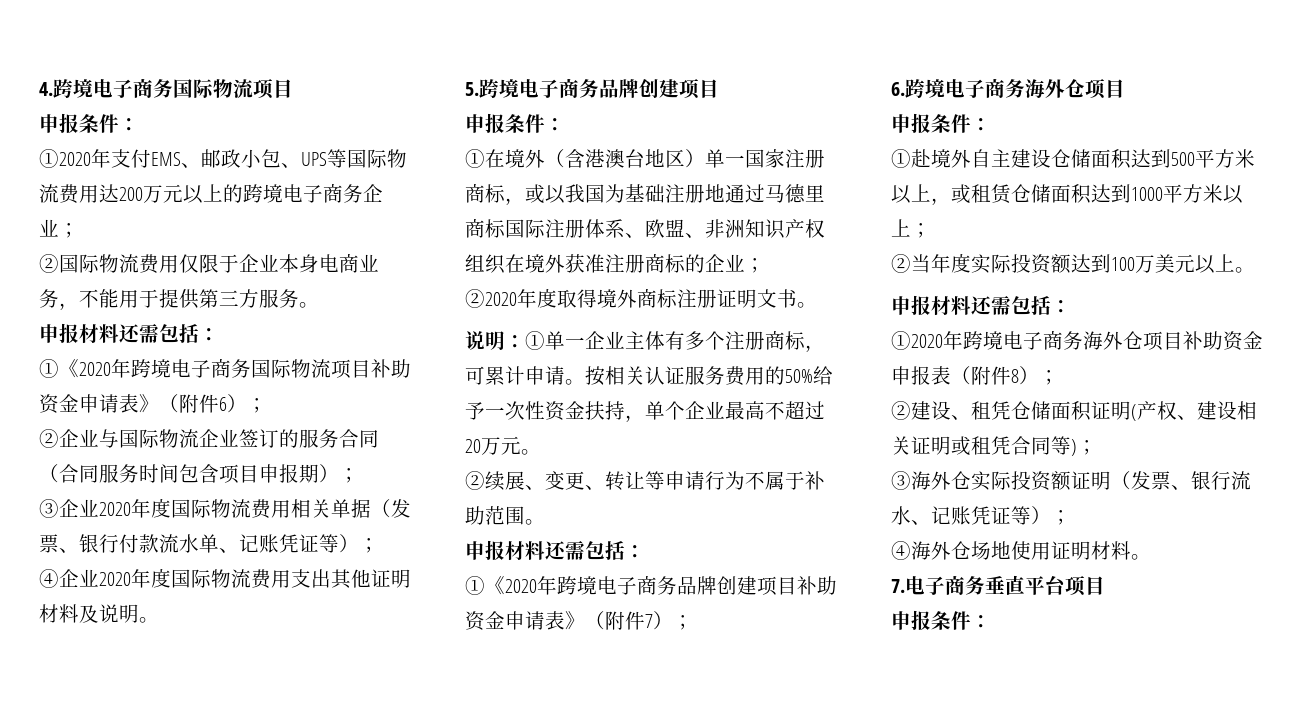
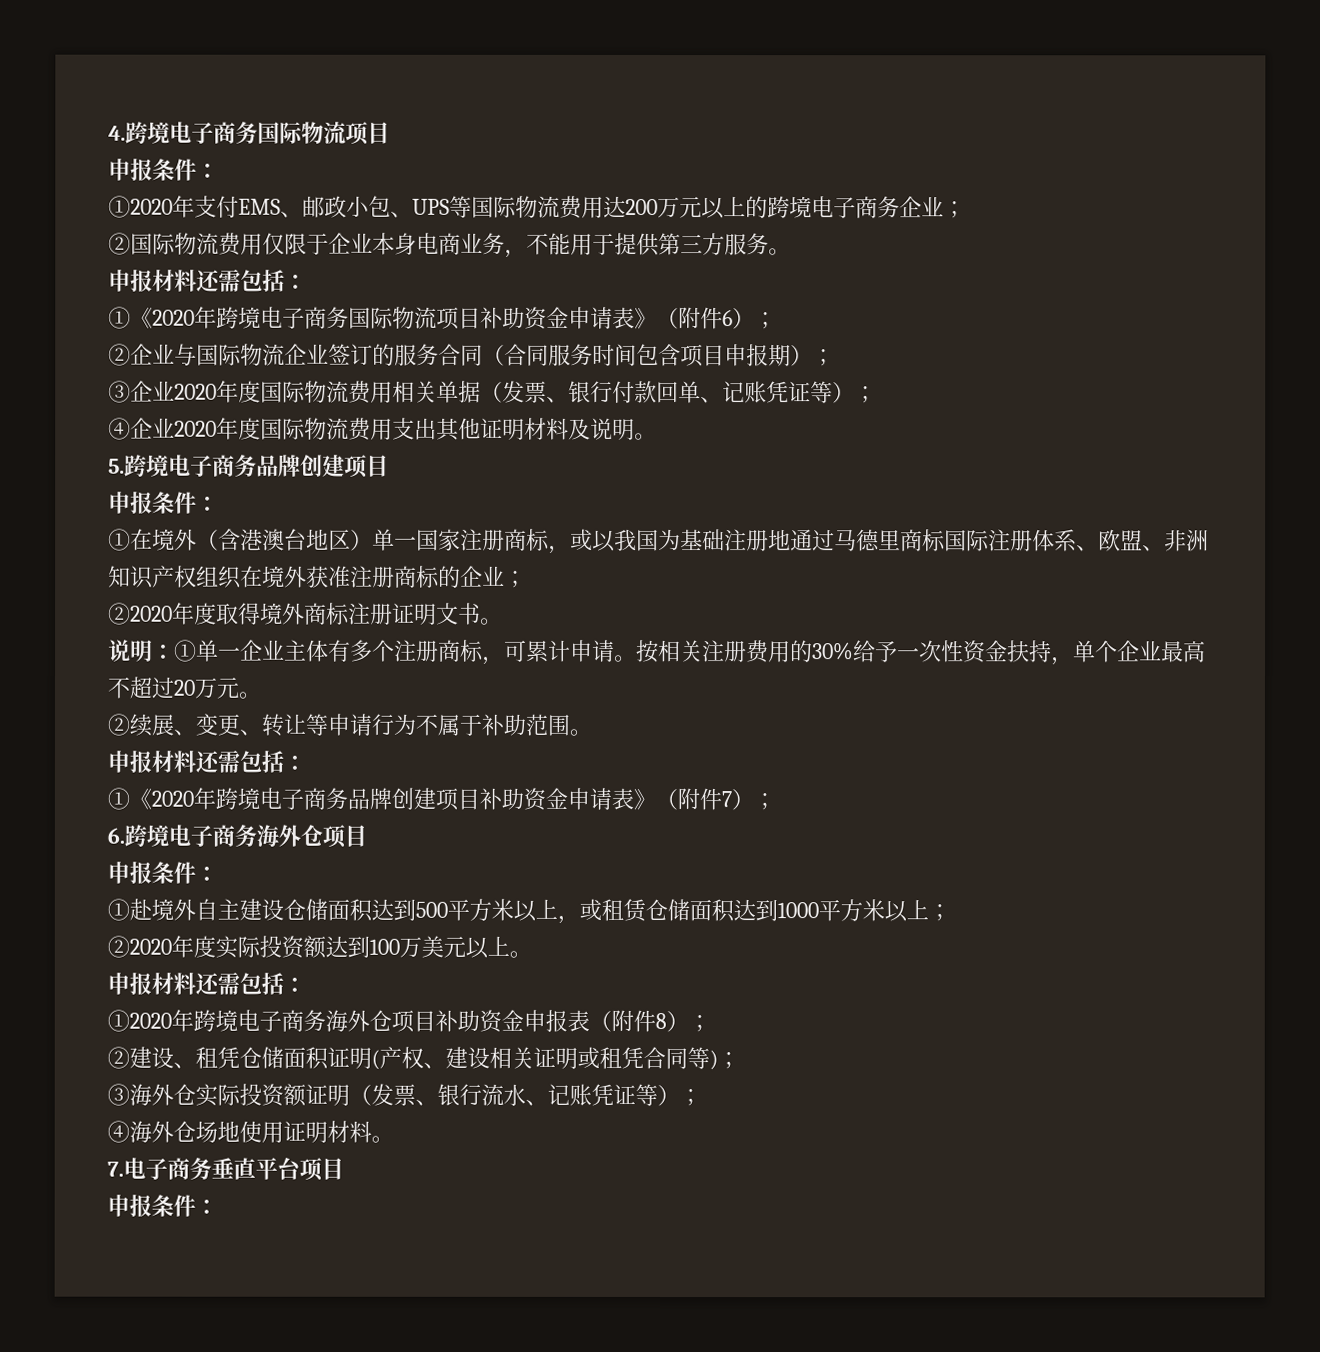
[159,534,199,553] 流水 -> [656,381,679,404] 回
[645,366,813,386] 认证服务费用的50% -> [702,640,854,664] 注册费用的30%
[891,254,931,273] ②当 -> [107,935,172,958] ②2020

